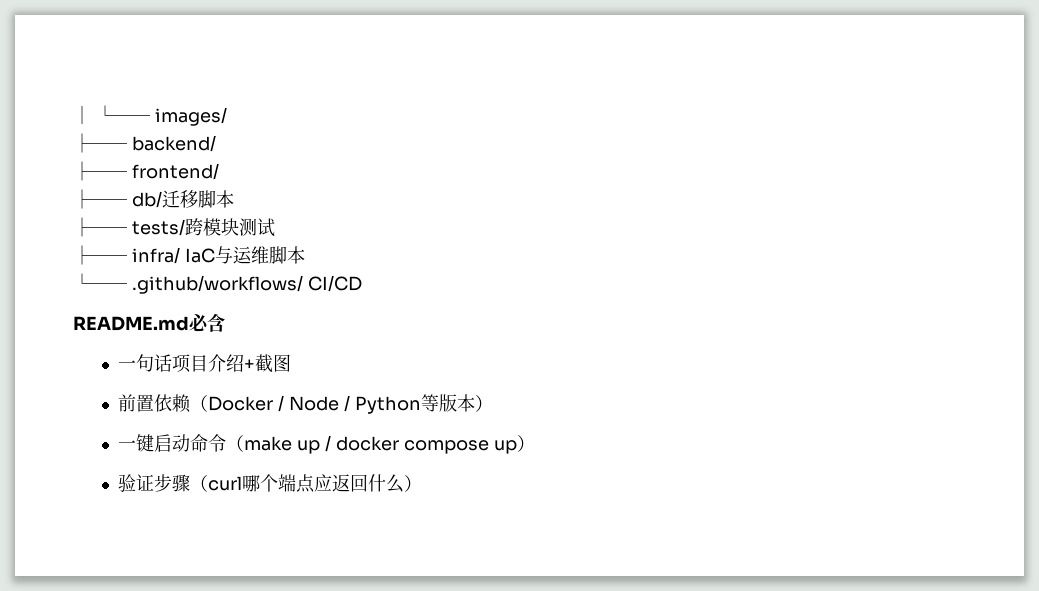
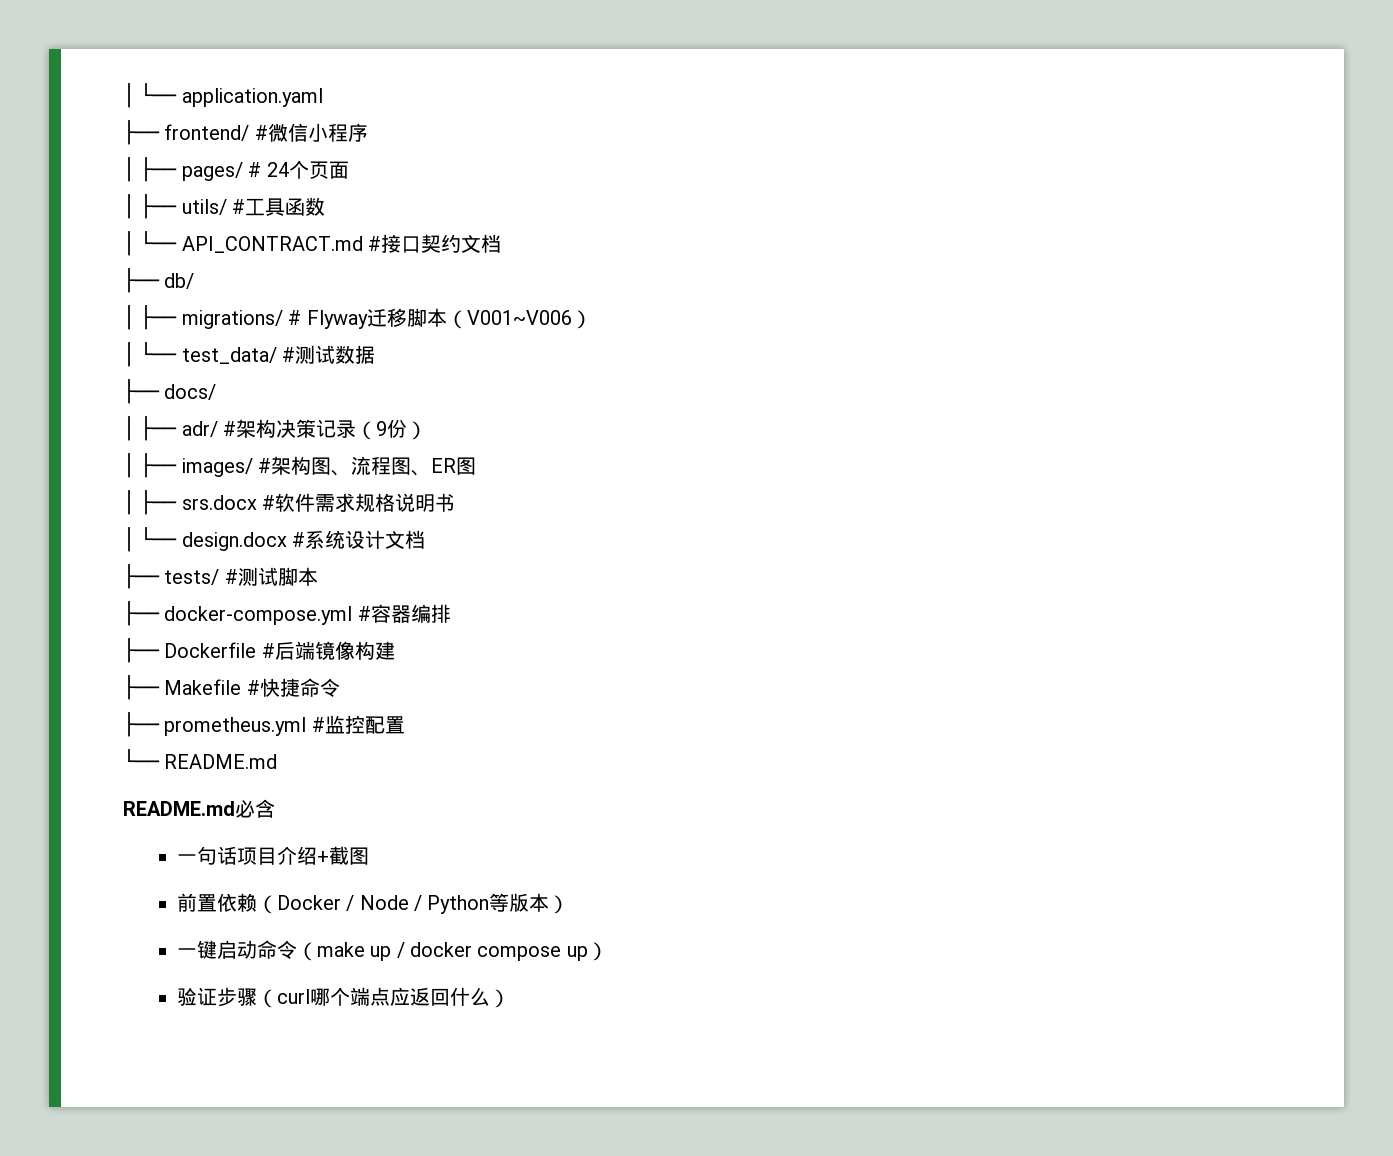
[73,105,227,126] [73,133,216,153] │ └── images/ // ├── backend/ -> [123,83,323,108] │ └── application.yaml
[73,189,234,209] // ├── db/迁移脚本 -> [254,123,368,142] [123,157,349,182] [123,194,326,219] [123,231,502,256] [123,268,195,293] [123,305,592,330] [123,342,376,367] [123,379,217,404] [123,416,428,441] [123,453,477,478] [123,490,456,515] [123,527,426,552] #微信小程序 // │ ├── pages/ # 24个页面 // │ ├── utils/ #工具函数 // │ └── API_CONTRACT.md #接口契约文档 // ├── db/ // │ ├── migrations/ # Flyway迁移脚本（V001~V006） // │ └── test_data/ #测试数据 // ├── docs/ // │ ├── adr/ #架构决策记录（9份） // │ ├── images/ #架构图、流程图、ER图 // │ ├── srs.docx #软件需求规格说明书 // │ └── design.docx #系统设计文档
[184,218,275,237] [73,245,305,265] [73,273,362,294] 跨模块测试 // ├── infra/ IaC与运维脚本 // └── .github/workflows/ CI/CD -> [224,567,318,586] [123,601,451,626] [123,638,395,663] [123,675,340,700] [123,712,405,737] [123,749,278,769] #测试脚本 // ├── docker-compose.yml #容器编排 // ├── Dockerfile #后端镜像构建 // ├── Makefile #快捷命令 // ├── prometheus.yml #监控配置 // └── README.md

